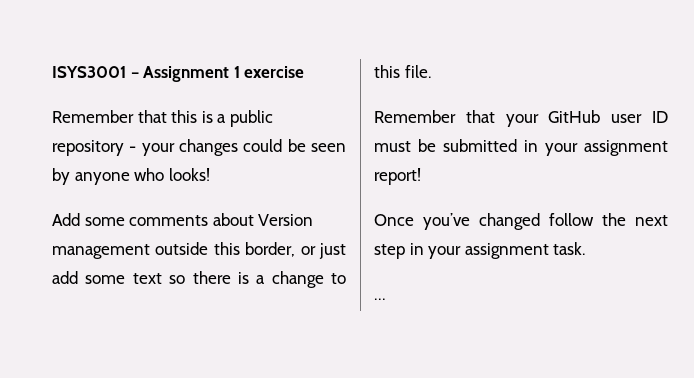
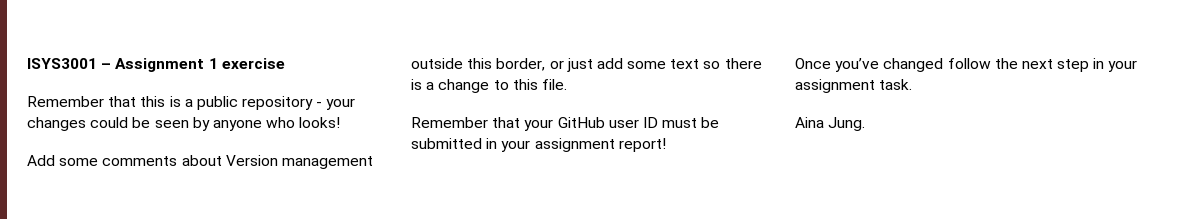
[374,298,385,300] … -> [795,117,866,131] Aina Jung.

